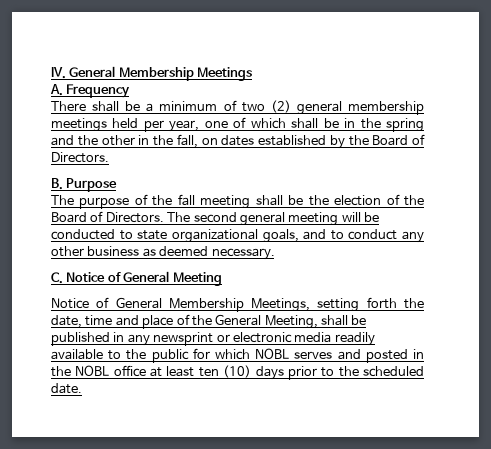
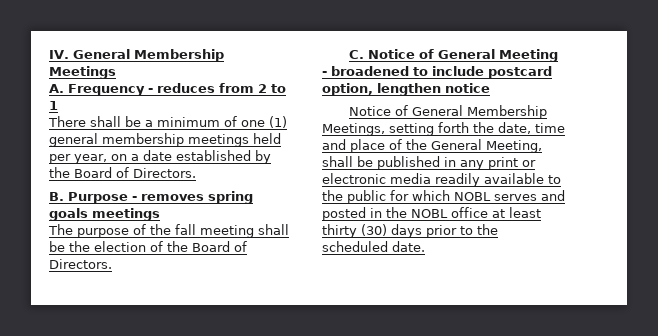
(131, 91) none -> [148,83,286,93] [49,101,58,110] - reduces from 2 to 1
[241,100,291,113] two (2) -> [241,116,287,128] one (1)
[204,117,424,132] [51,134,255,148] one of which shall be in the spring and the other in the fall, on dates -> [111,150,172,161] on a date
(118, 185) none -> [132,191,253,204] [49,208,160,221] - removes spring goals meetings
[167,212,379,226] [51,229,424,243] [51,246,275,260] The second general meeting will be conducted to state organizational goals, and to conduct any other business as deemed necessary. -> (112, 264) none
(222, 279) none -> [322,66,552,79] [322,83,490,96] - broadened to include postcard option, lengthen notice
[153,332,214,346] newsprint -> [488,157,518,170] print
[198,365,252,378] ten (10) -> [322,224,387,238] thirty (30)

